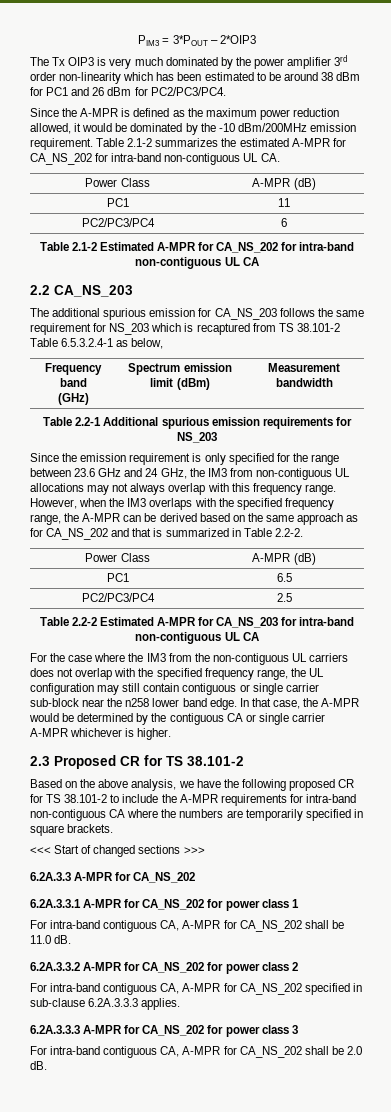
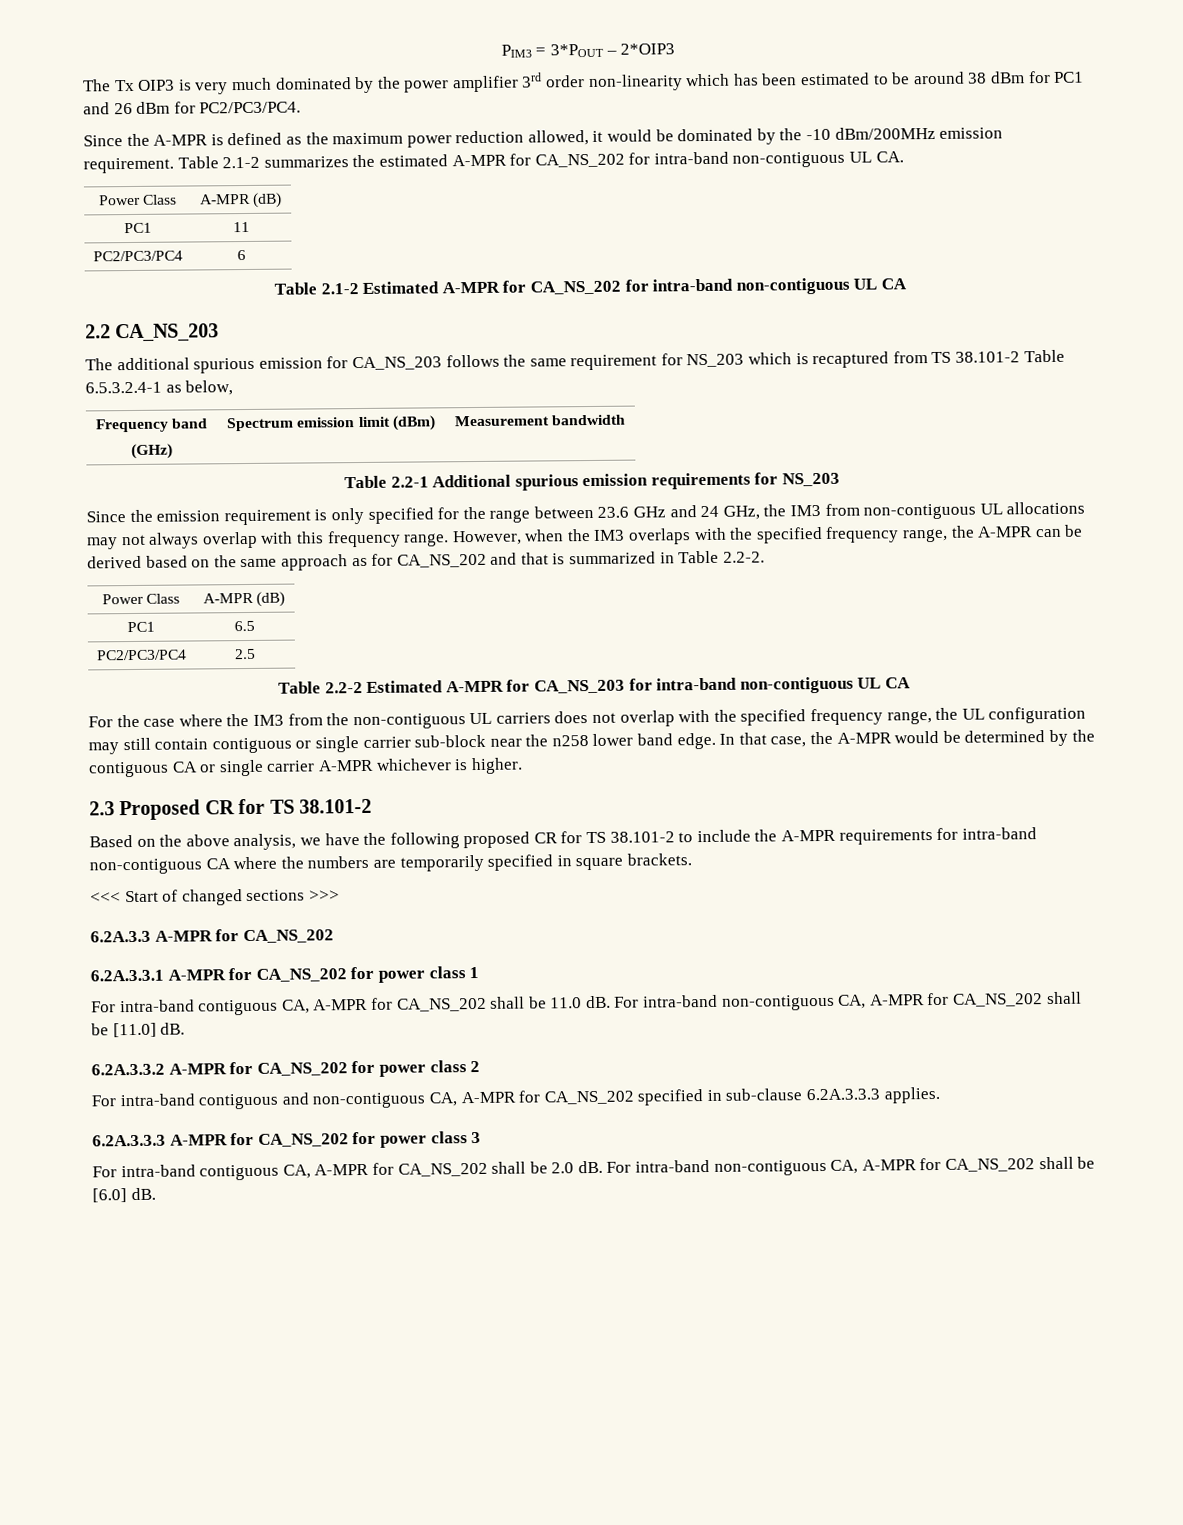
(72, 939) none -> [614,991,1082,1011] [91,1022,186,1038] For intra-band non-contiguous CA, A-MPR for CA_NS_202 shall be [11.0] dB.
(158, 989) none -> [281,1092,427,1109] and non-contiguous
(47, 1065) none -> [606,1156,1096,1176] [92,1187,156,1203] For intra-band non-contiguous CA, A-MPR for CA_NS_202 shall be [6.0] dB.

